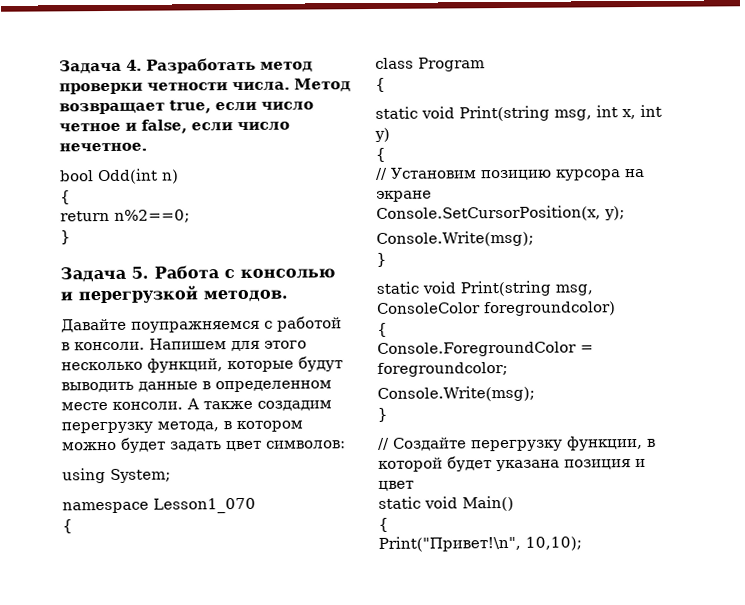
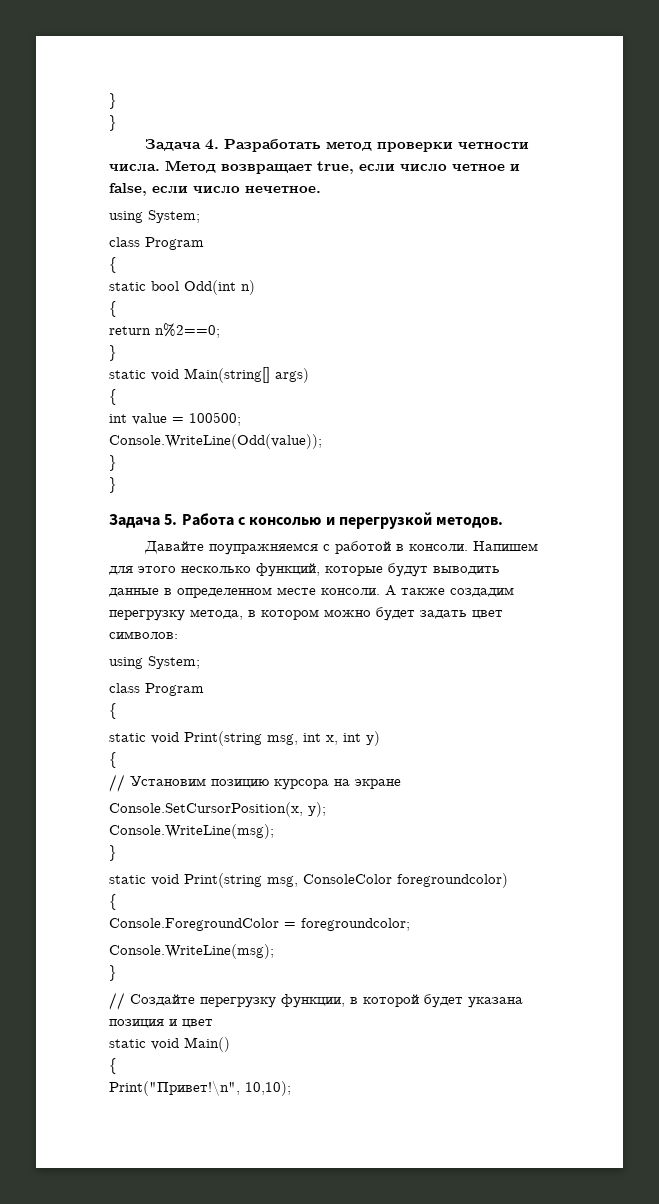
(59, 67) none -> [109,93,117,109] [109,115,117,131] } // } //
(147, 147) none -> [109,210,200,223] [109,237,204,250] [109,257,117,273] [109,282,146,291] using System; // class Program // { // static
(71, 237) none -> [109,367,309,383] [109,389,117,405] [109,412,241,426] [109,434,322,449] [109,455,117,471] [109,477,117,493] // static void Main(string[] args) // { // int value = 100500; // Console.WriteLine(Odd(value)); // } // }
[62,497,256,514] [62,519,73,534] // namespace Lesson1_070 // { -> (200, 662) none
[376,230,534,247] Console.Write(msg); -> [109,824,274,839] Console.WriteLine(msg);
[377,385,535,402] Console.Write(msg); -> [109,944,274,959] Console.WriteLine(msg);

